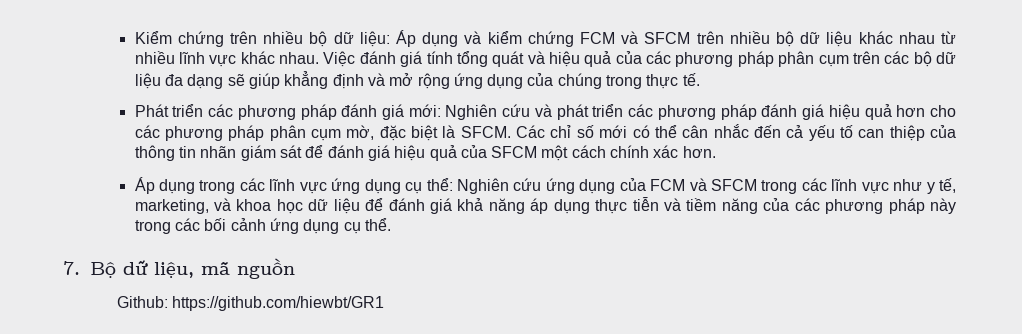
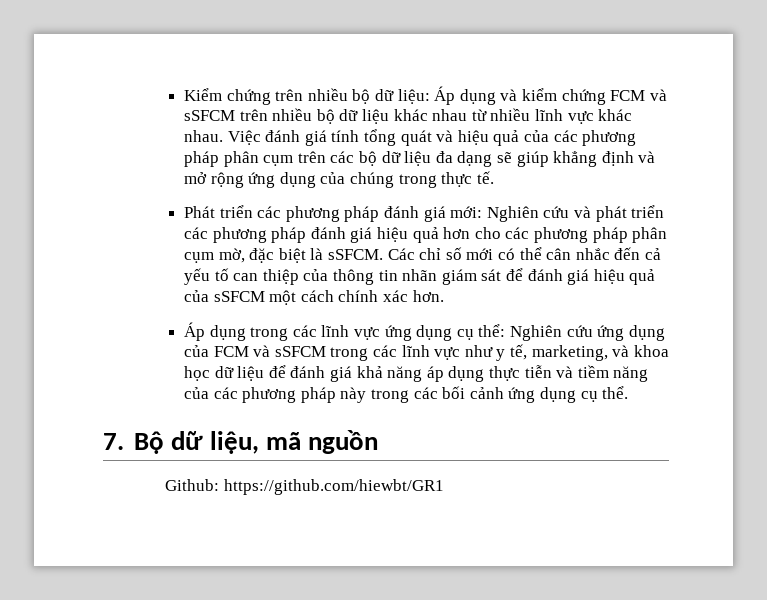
[644,32,691,44] SFCM -> [184,110,236,121] sSFCM
[460,126,511,138] SFCM. -> [328,249,384,260] sSFCM.
[491,146,538,158] SFCM -> [213,291,265,302] sSFCM
[710,179,757,191] SFCM -> [274,346,326,357] sSFCM

